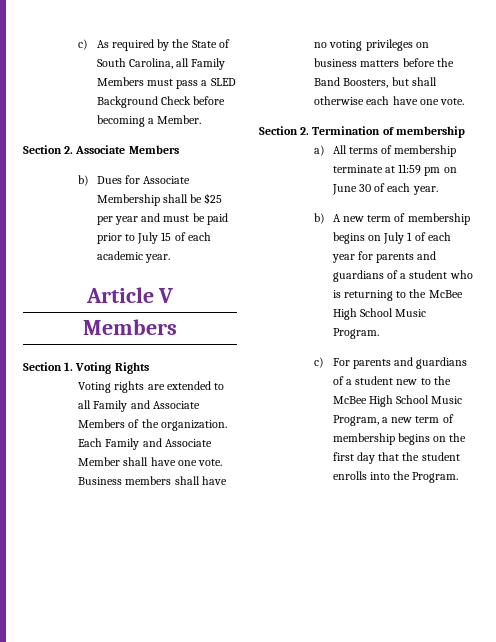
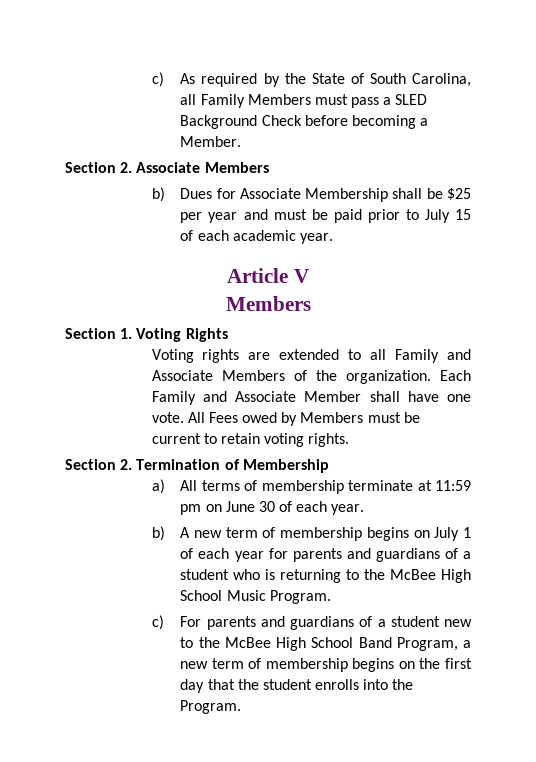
[78,476,227,485] [314,39,429,51] [314,58,454,67] [314,77,437,88] [314,96,465,105] Business members shall have no voting privileges on business matters before the Band Boosters, but shall otherwise each have one vote. -> [187,412,420,426] [151,433,350,447] All Fees owed by Members must be current to retain voting rights.
[395,126,465,138] membership -> [242,459,329,473] Membership
[431,396,463,404] Music -> [358,637,392,648] Band

